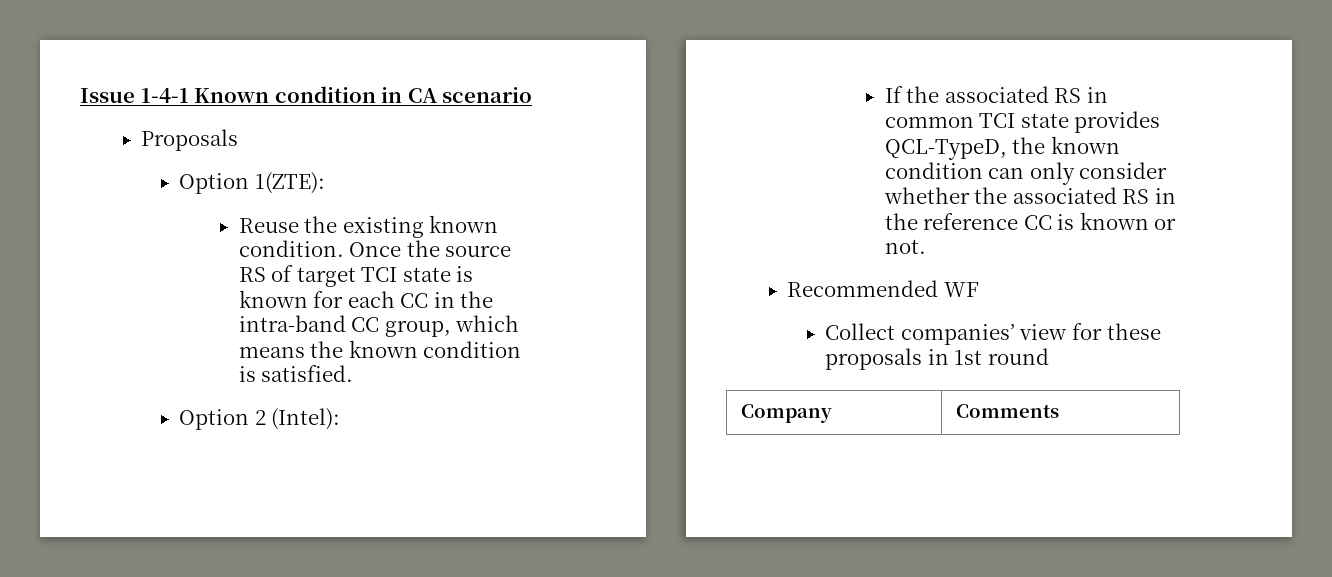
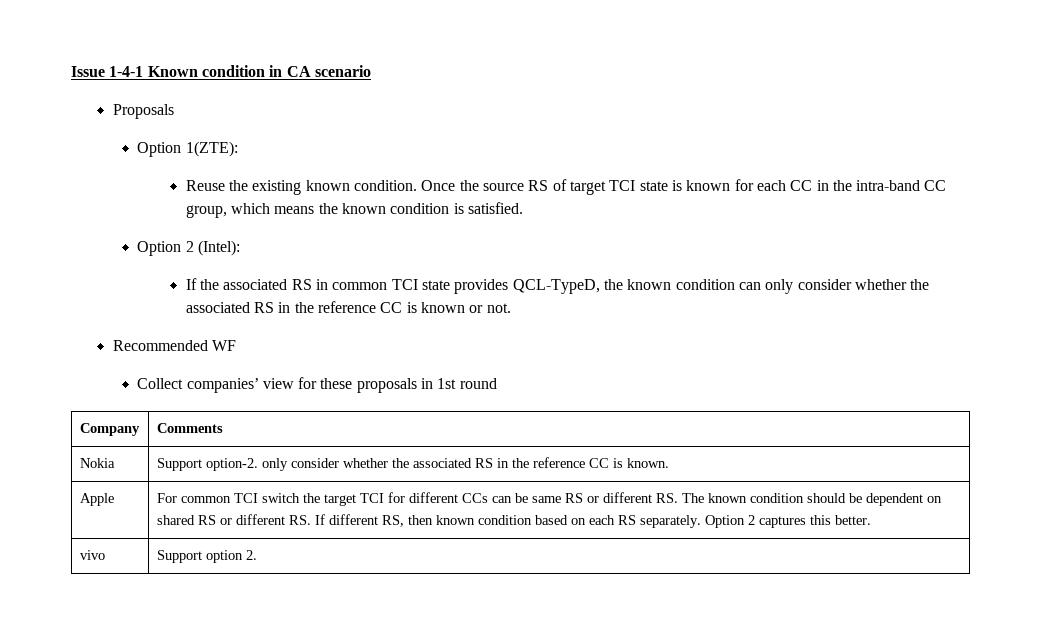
(1060, 411) none -> [79,458,115,468] [156,457,669,471] [79,493,114,506] [156,492,942,506] [156,514,871,528] [79,550,105,560] [156,550,257,563] // Nokia | Support option-2. only consider whether the associated RS in the reference CC is known. // Apple | For common TCI switch the target TCI for different CCs can be same RS or different RS. The known condition should be dependent on shared RS or different RS. If different RS, then known condition based on each RS separately. Option 2 captures this better. // vivo | Support option 2.

